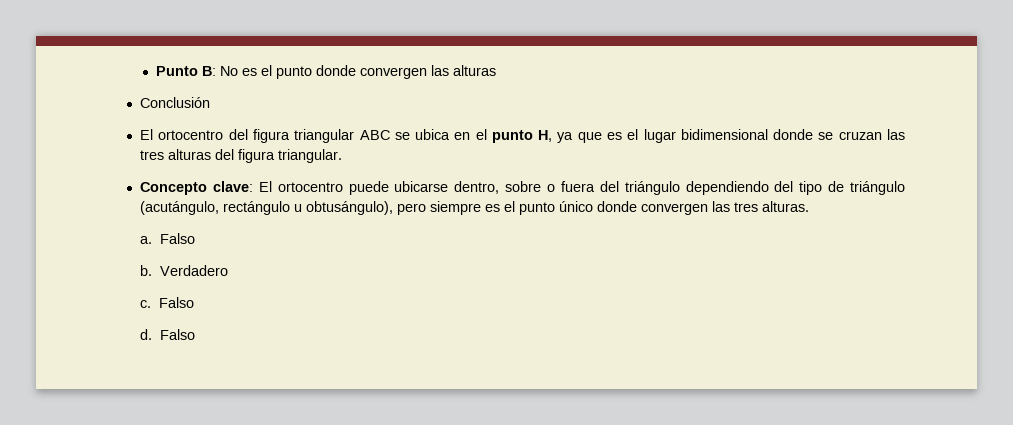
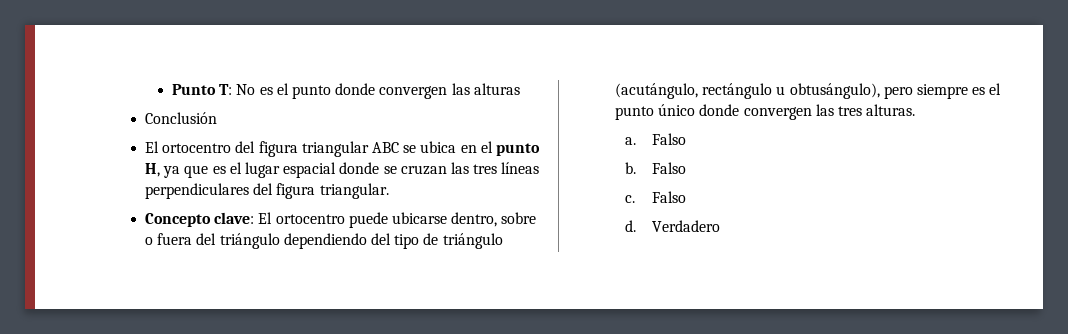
[202,66,217,76] B: -> [219,84,233,95] T:
[680,129,768,140] bidimensional -> [283,162,337,178] espacial
[168,149,212,160] alturas -> [501,162,540,174] [145,183,250,199] líneas perpendiculares
[159,265,228,276] Verdadero -> [652,162,687,174] Falso
[159,329,195,340] Falso -> [652,220,721,232] Verdadero

